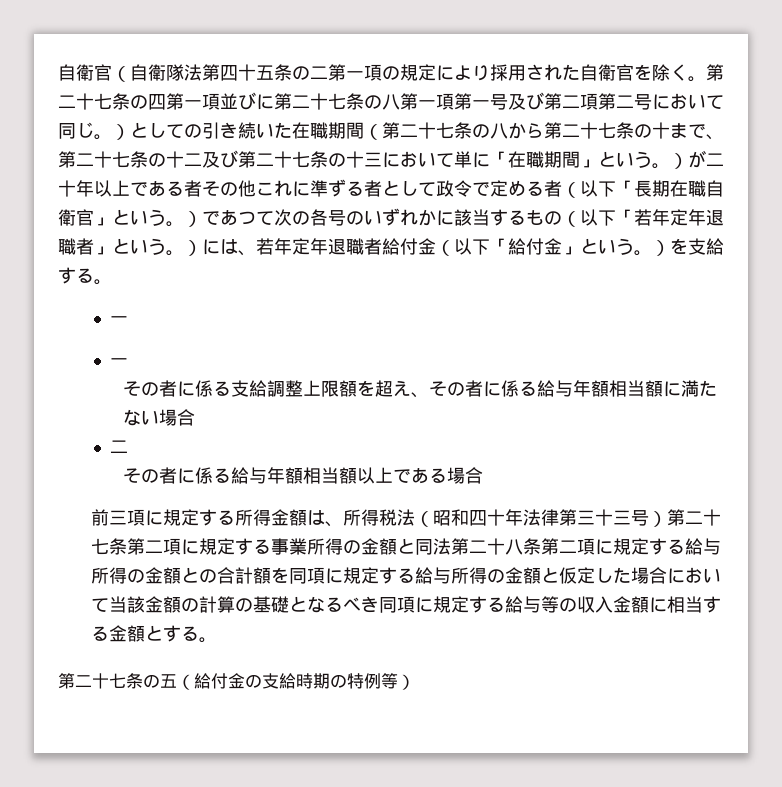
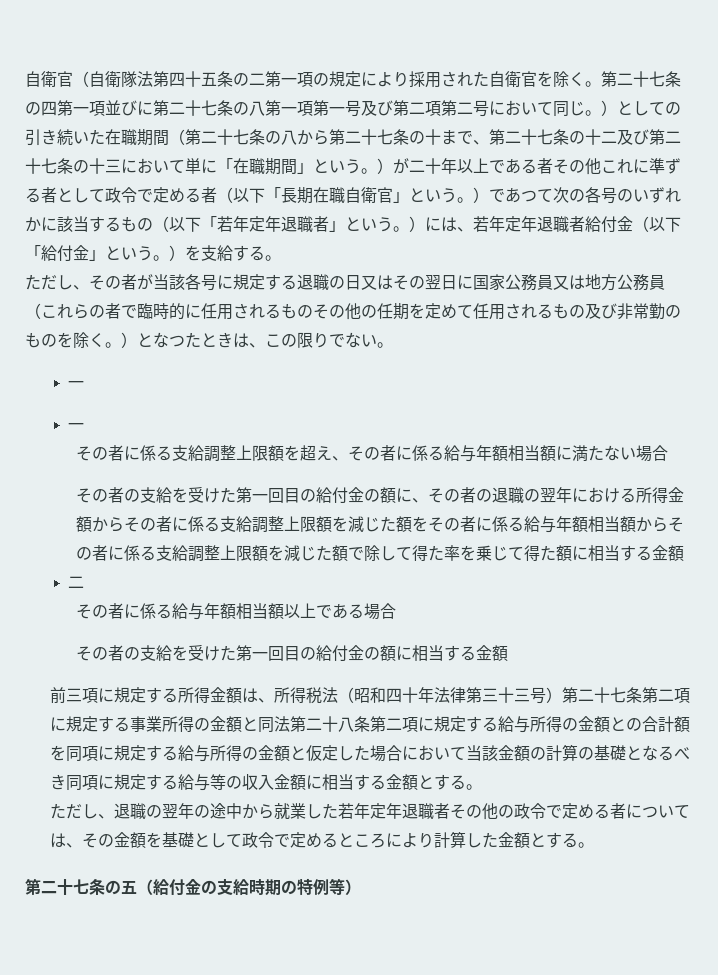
(112, 282) none -> [25,274,665,291] [25,303,681,320] [25,332,393,348] // ただし、その者が当該各号に規定する退職の日又はその翌日に国家公務員又は地方公務員（これらの者で臨時的に任用されるものその他の任期を定めて任用されるもの及び非常勤のものを除く。）となつたときは、この限りでない。
(196, 417) none -> [75,487,684,504] [75,516,684,533] [75,545,684,562] // その者の支給を受けた第一回目の給付金の額に、その者の退職の翌年における所得金額からその者に係る支給調整上限額を減じた額をその者に係る給与年額相当額からその者に係る支給調整上限額を減じた額で除して得た率を乗じて得た額に相当する金額
(484, 475) none -> [75,645,508,662] // その者の支給を受けた第一回目の給付金の額に相当する金額
(217, 640) none -> [50,803,691,820] [50,831,595,848] // ただし、退職の翌年の途中から就業した若年定年退職者その他の政令で定める者については、その金額を基礎として政令で定めるところにより計算した金額とする。

